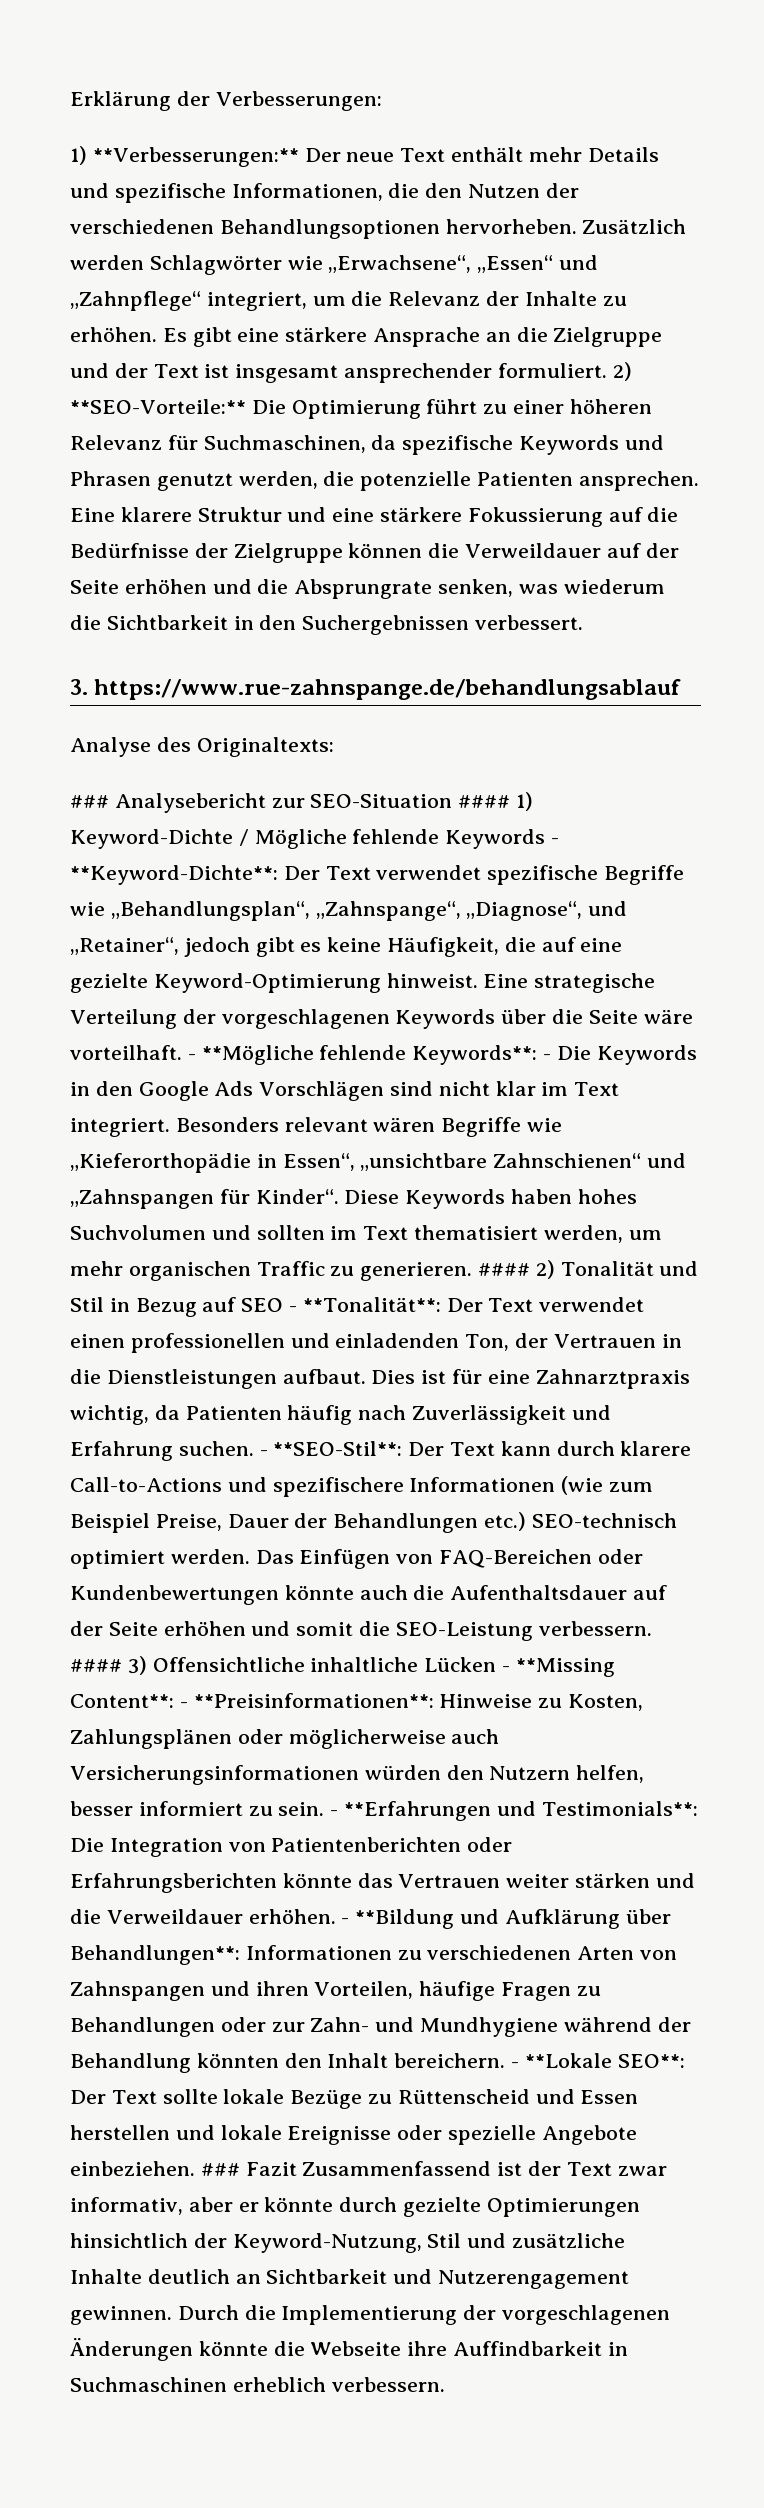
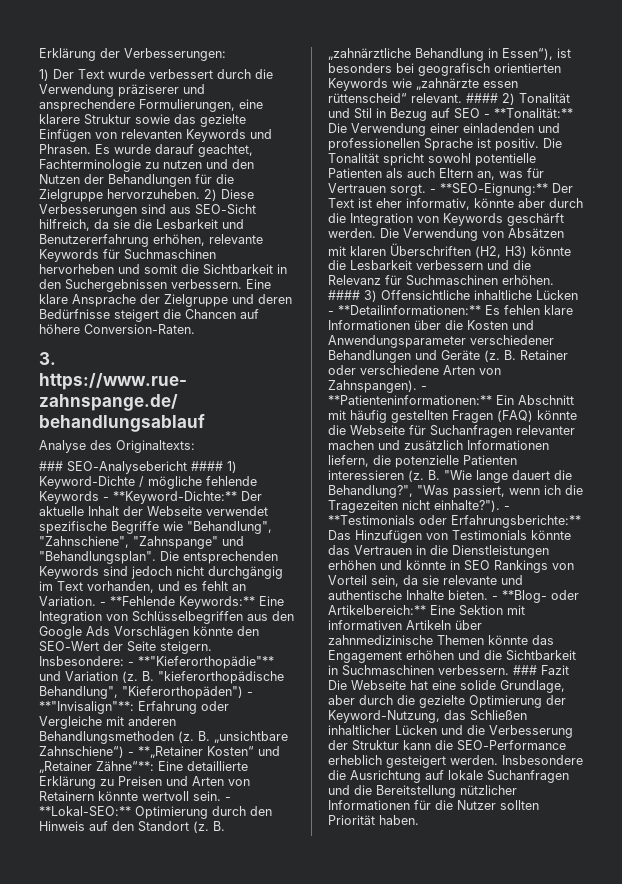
[92,147,659,167] [70,183,579,203] [70,219,687,239] [70,255,599,275] [70,291,627,311] [70,327,663,347] [70,362,632,383] [70,399,652,419] [70,435,664,455] [70,471,699,491] [70,507,679,527] [70,543,679,563] [70,579,665,599] **Verbesserungen:** Der neue Text enthält mehr Details und spezifische Informationen, die den Nutzen der verschiedenen Behandlungsoptionen hervorheben. Zusätzlich werden Schlagwörter wie „Erwachsene“, „Essen“ und „Zahnpflege“ integriert, um die Relevanz der Inhalte zu erhöhen. Es gibt eine stärkere Ansprache an die Zielgruppe und der Text ist insgesamt ansprechender formuliert. 2) **SEO-Vorteile:** Die Optimierung führt zu einer höheren Relevanz für Suchmaschinen, da spezifische Keywords und Phrasen genutzt werden, die potenzielle Patienten ansprechen. Eine klarere Struktur und eine stärkere Fokussierung auf die Bedürfnisse der Zielgruppe können die Verweildauer auf der Seite erhöhen und die Absprungrate senken, was wiederum -> [53,69,273,79] [39,84,205,97] [39,99,263,112] [39,114,246,127] [39,129,272,142] [39,144,253,157] [39,159,254,172] [39,174,234,187] [39,189,254,202] [39,204,256,217] [39,219,244,231] [39,234,263,247] [39,249,216,262] [39,264,177,274] Der Text wurde verbessert durch die Verwendung präziserer und ansprechendere Formulierungen, eine klarere Struktur sowie das gezielte Einfügen von relevanten Keywords und Phrasen. Es wurde darauf geachtet, Fachterminologie zu nutzen und den Nutzen der Behandlungen für die Zielgruppe hervorzuheben. 2) Diese Verbesserungen sind aus SEO-Sicht hilfreich, da sie die Lesbarkeit und Benutzererfahrung erhöhen, relevante Keywords für Suchmaschinen hervorheben und somit
[475,615,584,630] verbessert. -> [171,279,271,289] [39,294,292,307] [39,309,259,322] [39,324,195,334] verbessern. Eine klare Ansprache der Zielgruppe und deren Bedürfnisse steigert die Chancen auf höhere Conversion-Raten.
[114,793,453,813] Analysebericht zur SEO-Situation -> [67,461,187,474] SEO-Analysebericht
[254,829,347,849] Mögliche -> [148,476,202,489] mögliche
[70,865,685,885] [70,901,628,921] [70,937,623,957] [70,973,656,993] [70,1009,693,1029] [70,1045,697,1065] [70,1081,620,1101] [70,1117,563,1137] [70,1153,687,1173] [70,1189,637,1209] [70,1225,662,1243] [70,1261,473,1281] **Keyword-Dichte**: Der Text verwendet spezifische Begriffe wie „Behandlungsplan“, „Zahnspange“, „Diagnose“, und „Retainer“, jedoch gibt es keine Häufigkeit, die auf eine gezielte Keyword-Optimierung hinweist. Eine strategische Verteilung der vorgeschlagenen Keywords über die Seite wäre vorteilhaft. - **Mögliche fehlende Keywords**: - Die Keywords in den Google Ads Vorschlägen sind nicht klar im Text integriert. Besonders relevant wären Begriffe wie „Kieferorthopädie in Essen“, „unsichtbare Zahnschienen“ und „Zahnspangen für Kinder“. Diese Keywords haben hohes Suchvolumen und sollten im Text thematisiert werden, um mehr organischen Traffic zu generieren. -> [113,491,262,504] [39,506,268,516] [39,521,272,534] [39,536,244,549] [39,551,278,564] [39,566,283,579] [39,581,246,593] [39,596,284,609] [39,611,294,624] [39,626,259,639] [39,641,212,654] [39,656,274,669] [39,671,284,684] [39,686,253,699] [39,701,229,714] [39,716,176,729] [39,731,288,744] [39,746,280,758] [39,761,248,773] [39,776,250,789] [39,791,231,801] [39,806,272,819] [39,821,225,833] [328,48,571,61] [328,63,561,76] [328,78,518,91] [328,93,462,103] **Keyword-Dichte:** Der aktuelle Inhalt der Webseite verwendet spezifische Begriffe wie "Behandlung", "Zahnschiene", "Zahnspange" und "Behandlungsplan". Die entsprechenden Keywords sind jedoch nicht durchgängig im Text vorhanden, und es fehlt an Variation. - **Fehlende Keywords:** Eine Integration von Schlüsselbegriffen aus den Google Ads Vorschlägen könnte den SEO-Wert der Seite steigern. Insbesondere: - **"Kieferorthopädie"** und Variation (z. B. "kieferorthopädische Behandlung", "Kieferorthopäden") - **"Invisalign"**: Erfahrung oder Vergleiche mit anderen Behandlungsmethoden (z. B. „unsichtbare Zahnschiene“) - **„Retainer Kosten“ und „Retainer Zähne“**: Eine detaillierte Erklärung zu Preisen und Arten von Retainern könnte wertvoll sein. - **Lokal-SEO:** Optimierung durch den Hinweis auf den Standort (z. B. „zahnärztliche Behandlung in Essen“), ist besonders bei geografisch orientierten Keywords wie „zahnärzte essen rüttenscheid“ relevant.
[302,1297,645,1312] [70,1333,682,1353] [70,1369,690,1389] [70,1405,611,1425] [70,1441,692,1461] [70,1476,654,1497] [70,1512,677,1533] [70,1549,643,1569] [70,1585,668,1605] [70,1621,652,1641] **Tonalität**: Der Text verwendet einen professionellen und einladenden Ton, der Vertrauen in die Dienstleistungen aufbaut. Dies ist für eine Zahnarztpraxis wichtig, da Patienten häufig nach Zuverlässigkeit und Erfahrung suchen. - **SEO-Stil**: Der Text kann durch klarere Call-to-Actions und spezifischere Informationen (wie zum Beispiel Preise, Dauer der Behandlungen etc.) SEO-technisch optimiert werden. Das Einfügen von FAQ-Bereichen oder Kundenbewertungen könnte auch die Aufenthaltsdauer auf der Seite erhöhen und somit die SEO-Leistung verbessern. -> [494,108,573,118] [328,123,560,136] [328,138,562,151] [328,153,536,166] [328,168,544,180] [328,183,573,196] [328,198,583,210] [328,213,564,226] [328,228,564,241] [328,243,571,258] [328,260,531,270] [328,275,554,286] **Tonalität:** Die Verwendung einer einladenden und professionellen Sprache ist positiv. Die Tonalität spricht sowohl potentielle Patienten als auch Eltern an, was für Vertrauen sorgt. - **SEO-Eignung:** Der Text ist eher informativ, könnte aber durch die Integration von Keywords geschärft werden. Die Verwendung von Absätzen mit klaren Überschriften (H2, H3) könnte die Lesbarkeit verbessern und die Relevanz für Suchmaschinen erhöhen.
[515,1658,615,1677] [70,1693,644,1711] [70,1729,500,1749] [70,1765,645,1785] [70,1801,698,1821] [70,1837,513,1857] [70,1873,695,1893] [70,1909,671,1929] [70,1945,678,1965] [70,1981,601,2001] [70,2017,691,2037] [70,2053,685,2073] [70,2089,639,2109] [70,2125,637,2145] [70,2161,667,2176] [70,2197,640,2217] [70,2233,626,2253] [70,2269,630,2289] [70,2305,671,2325] [70,2337,628,2361] [70,2377,445,2392] **Missing Content**: - **Preisinformationen**: Hinweise zu Kosten, Zahlungsplänen oder möglicherweise auch Versicherungsinformationen würden den Nutzern helfen, besser informiert zu sein. - **Erfahrungen und Testimonials**: Die Integration von Patientenberichten oder Erfahrungsberichten könnte das Vertrauen weiter stärken und die Verweildauer erhöhen. - **Bildung und Aufklärung über Behandlungen**: Informationen zu verschiedenen Arten von Zahnspangen und ihren Vorteilen, häufige Fragen zu Behandlungen oder zur Zahn- und Mundhygiene während der Behandlung könnten den Inhalt bereichern. - **Lokale SEO**: Der Text sollte lokale Bezüge zu Rüttenscheid und Essen herstellen und lokale Ereignisse oder spezielle Angebote einbeziehen. ### Fazit Zusammenfassend ist der Text zwar informativ, aber er könnte durch gezielte Optimierungen hinsichtlich der Keyword-Nutzung, Stil und zusätzliche Inhalte deutlich an Sichtbarkeit und Nutzerengagement gewinnen. Durch die Implementierung der vorgeschlagenen Änderungen könnte die Webseite ihre Auffindbarkeit in Suchmaschinen erheblich verbessern. -> [338,305,573,315] [328,320,534,330] [328,335,554,348] [328,350,568,363] [328,365,501,375] [328,380,427,393] [328,395,574,405] [328,410,577,423] [328,425,575,438] [328,440,549,450] [328,455,517,468] [328,470,572,483] [328,485,583,498] [328,500,510,513] [328,515,581,528] [328,530,571,543] [328,545,549,558] [328,560,574,573] [328,575,523,587] [328,590,579,603] [328,605,525,616] [328,620,482,630] [328,635,554,645] [328,650,576,663] [328,665,569,676] [328,680,565,693] [328,695,566,708] [328,710,527,723] [328,725,573,738] [328,740,566,751] [328,755,583,768] [328,770,569,783] [328,785,517,798] [328,800,539,810] [328,815,419,825] **Detailinformationen:** Es fehlen klare Informationen über die Kosten und Anwendungsparameter verschiedener Behandlungen und Geräte (z. B. Retainer oder verschiedene Arten von Zahnspangen). - **Patienteninformationen:** Ein Abschnitt mit häufig gestellten Fragen (FAQ) könnte die Webseite für Suchanfragen relevanter machen und zusätzlich Informationen liefern, die potenzielle Patienten interessieren (z. B. "Wie lange dauert die Behandlung?", "Was passiert, wenn ich die Tragezeiten nicht einhalte?"). - **Testimonials oder Erfahrungsberichte:** Das Hinzufügen von Testimonials könnte das Vertrauen in die Dienstleistungen erhöhen und könnte in SEO Rankings von Vorteil sein, da sie relevante und authentische Inhalte bieten. - **Blog- oder Artikelbereich:** Eine Sektion mit informativen Artikeln über zahnmedizinische Themen könnte das Engagement erhöhen und die Sichtbarkeit in Suchmaschinen verbessern. ### Fazit Die Webseite hat eine solide Grundlage, aber durch die gezielte Optimierung der Keyword-Nutzung, das Schließen inhaltlicher Lücken und die Verbesserung der Struktur kann die SEO-Performance erheblich gesteigert werden. Insbesondere die Ausrichtung auf lokale Suchanfragen und die Bereitstellung nützlicher Informationen für die Nutzer sollten Priorität haben.

